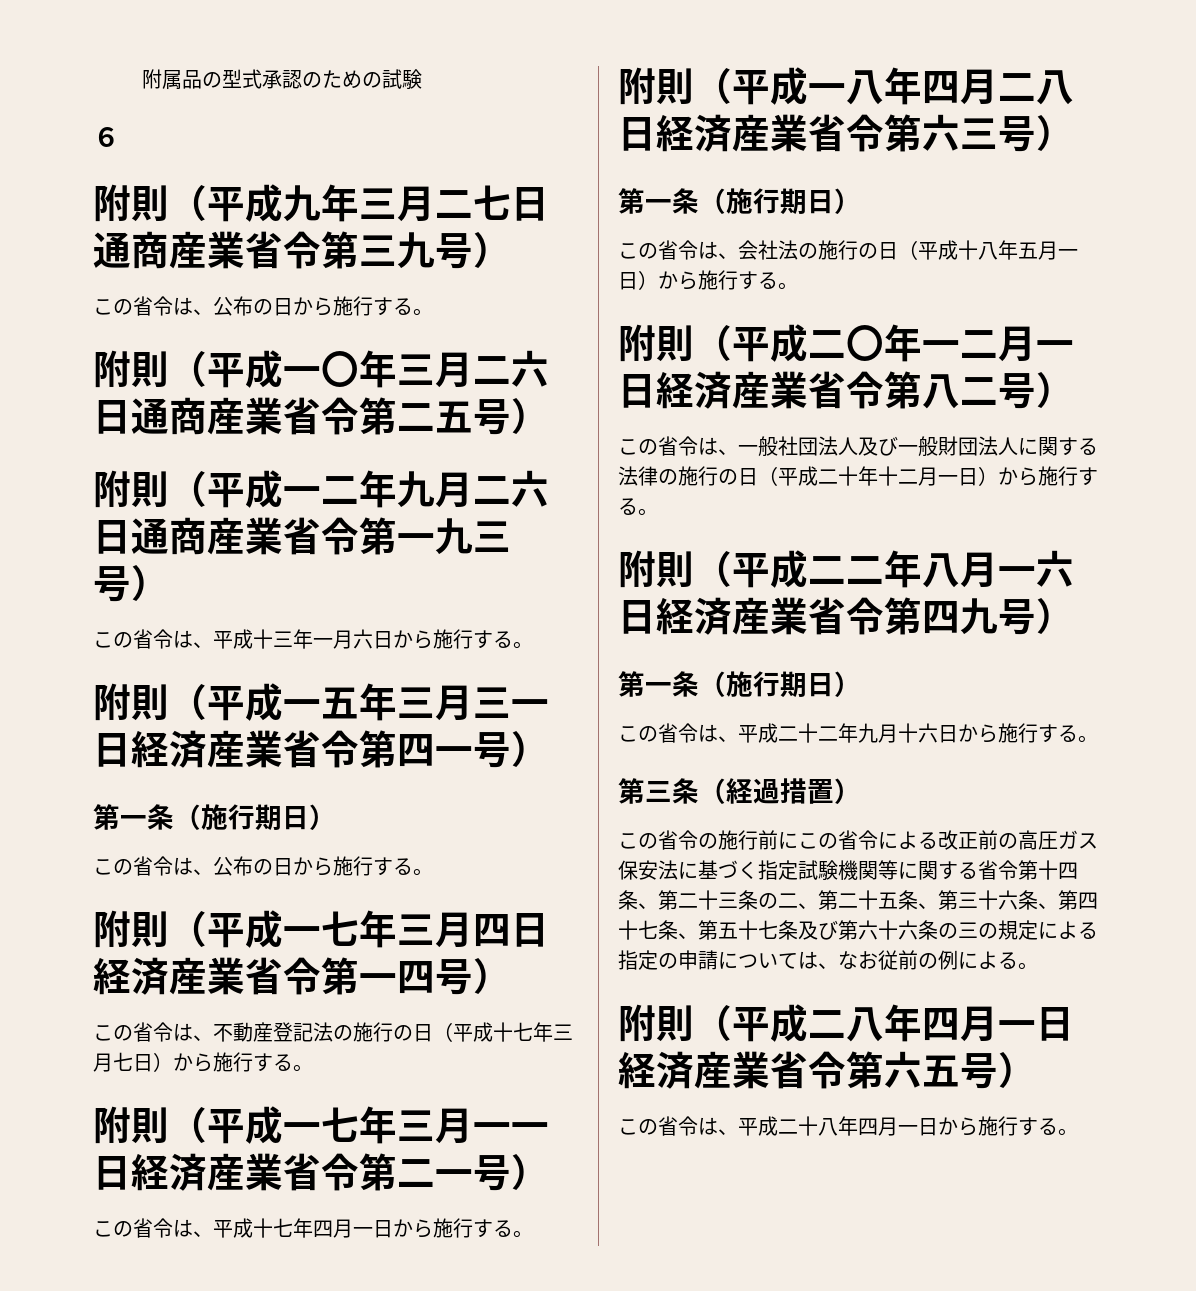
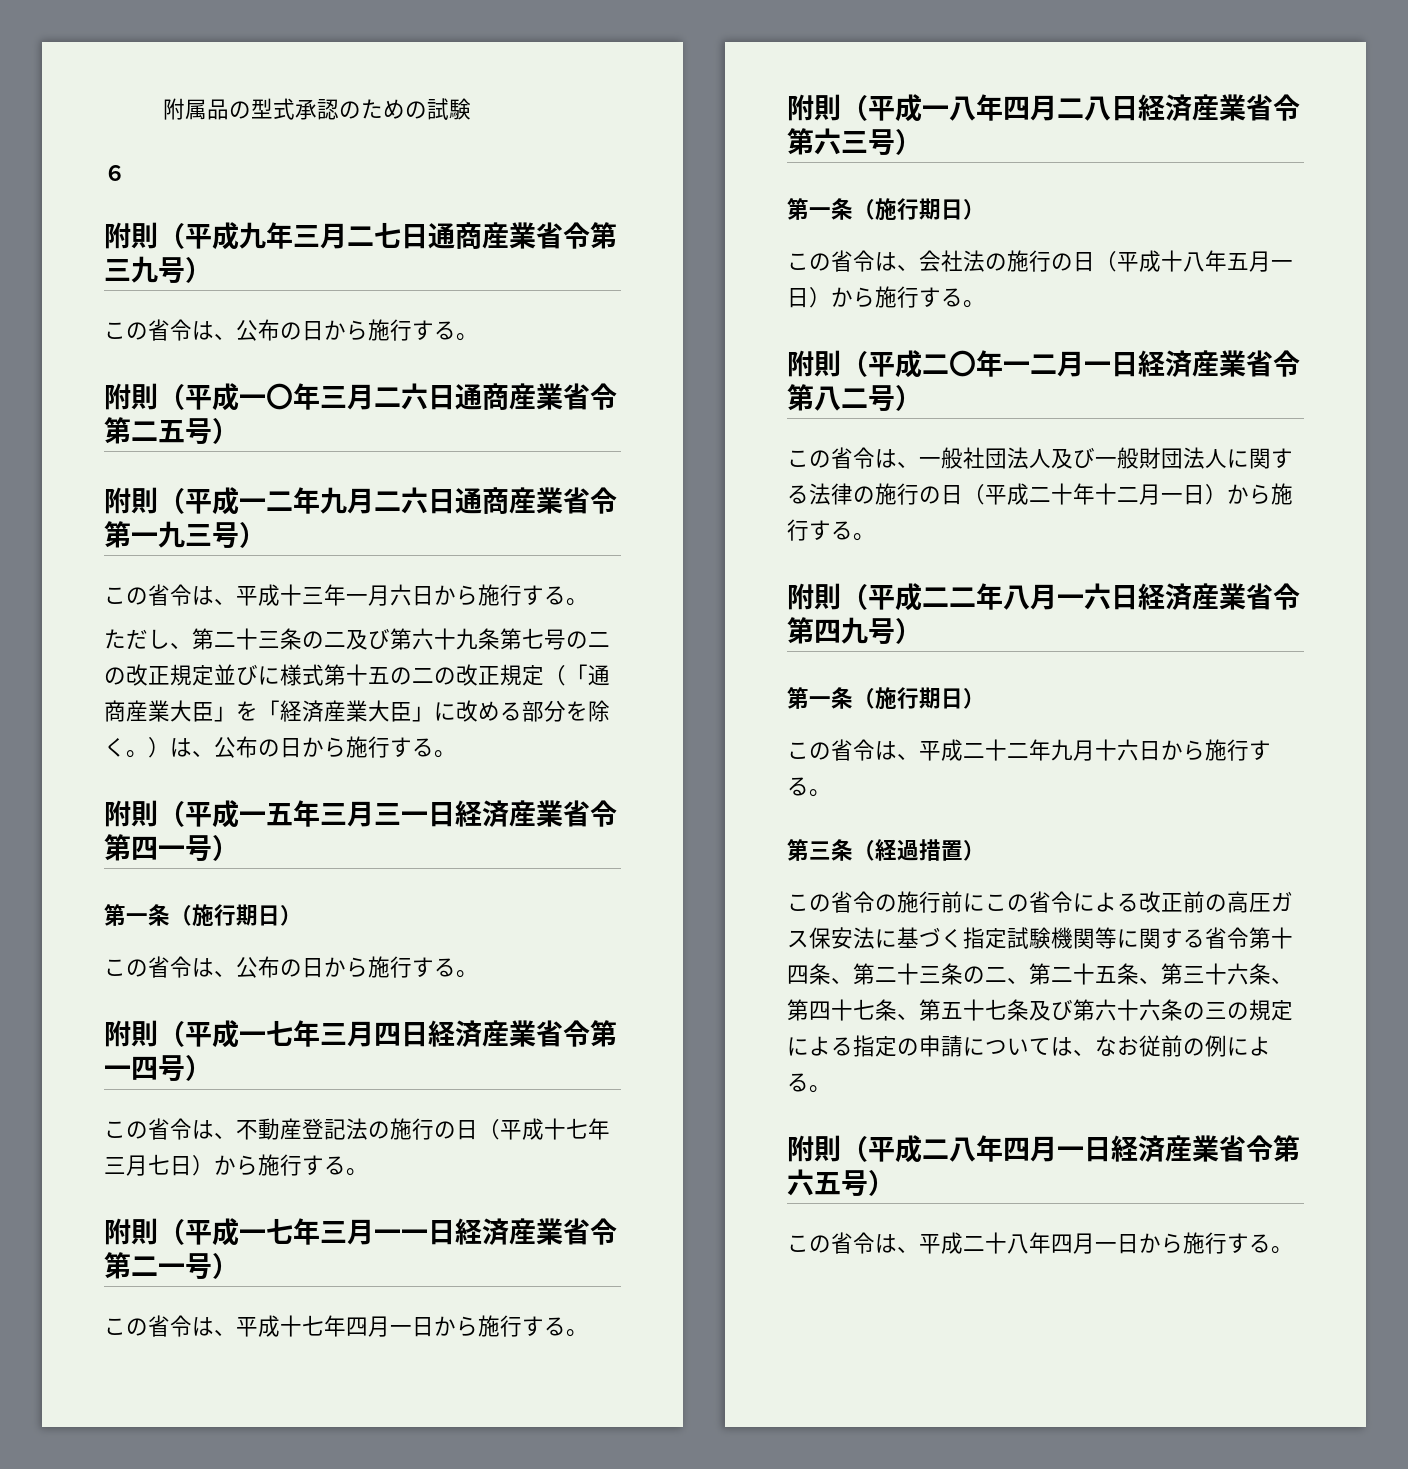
(533, 645) none -> [104,628,610,650] [104,664,610,686] [104,700,610,722] [104,736,456,758] // ただし、第二十三条の二及び第六十九条第七号の二の改正規定並びに様式第十五の二の改正規定（「通商産業大臣」を「経済産業大臣」に改める部分を除く。）は、公布の日から施行する。

